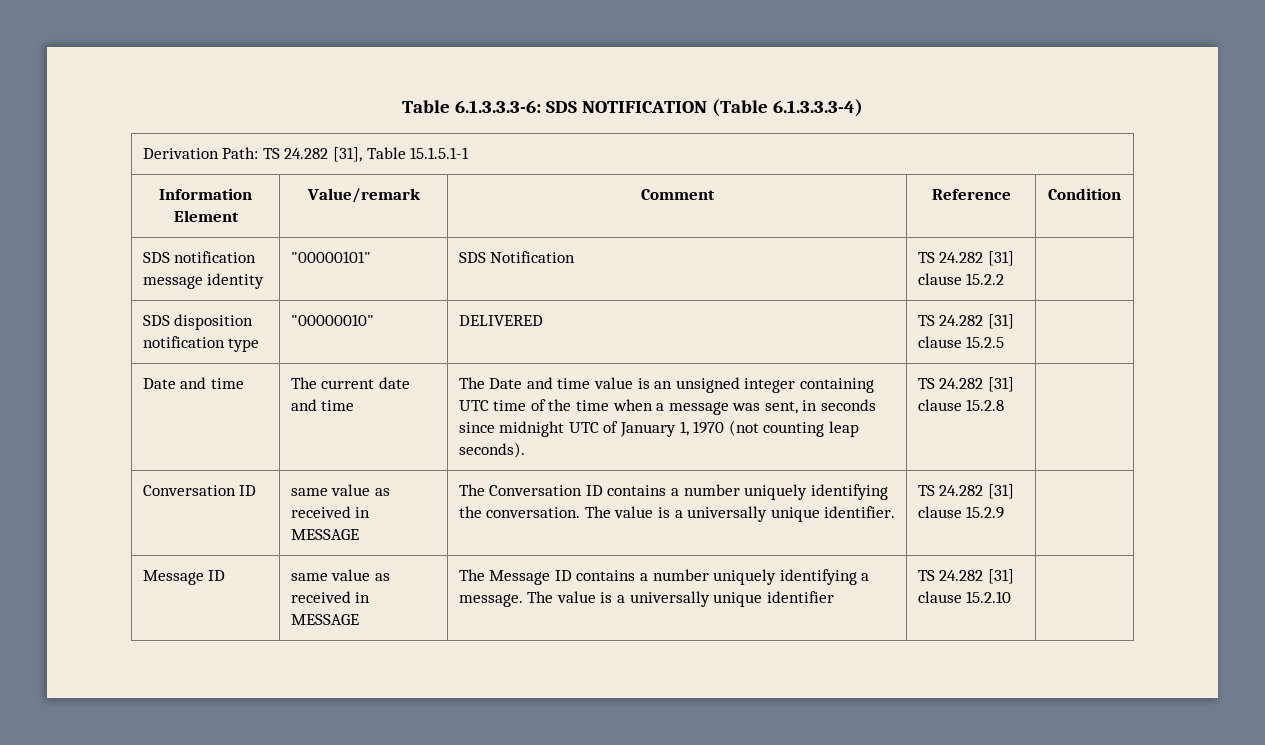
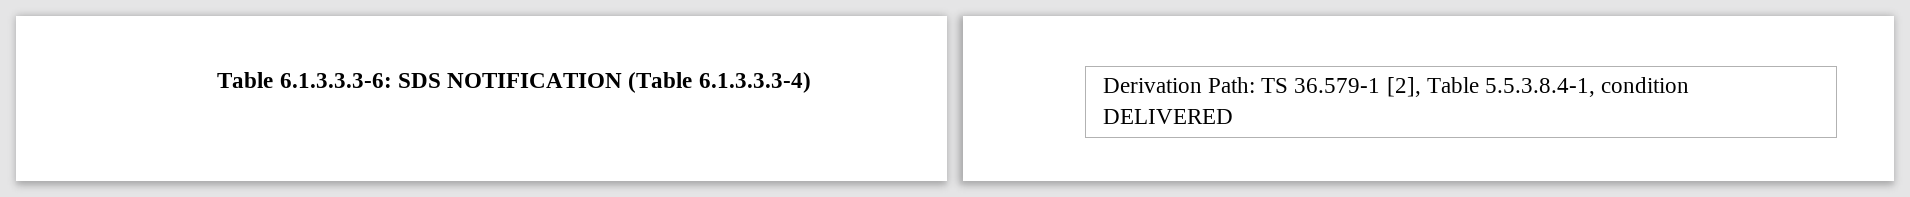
[284,147,470,162] [159,188,252,200] [173,210,239,222] [306,188,421,203] [640,189,715,200] [931,189,1011,200] [1048,188,1121,200] [142,251,257,263] [142,273,265,289] [290,251,371,263] [458,251,576,263] [917,251,1014,266] [917,273,1005,285] [142,314,254,330] [142,336,260,352] [290,314,374,326] [458,315,543,326] [917,314,1014,329] [917,336,1005,348] [142,377,244,389] [290,377,410,389] [290,399,355,411] [458,377,874,393] [458,399,877,415] [458,420,859,437] [458,442,525,458] [917,377,1014,392] [917,399,1005,411] [142,485,257,496] [290,484,390,496] [290,506,371,518] [290,529,359,540] [458,484,888,500] [458,506,896,522] [917,484,1014,499] [917,506,1005,519] [142,570,226,585] [290,569,390,581] [290,591,371,603] [290,614,359,625] [458,569,870,585] [458,591,834,607] [917,569,1014,584] [917,591,1012,603] 24.282 [31], Table 15.1.5.1-1 // Information Element | Value/remark | Comment | Reference | Condition // SDS notification message identity | "00000101" | SDS Notification | TS 24.282 [31] clause 15.2.2 | // SDS disposition notification type | "00000010" | DELIVERED | TS 24.282 [31] clause 15.2.5 | // Date and time | The current date and time | The Date and time value is an unsigned integer containing UTC time of the time when a message was sent, in seconds since midnight UTC of January 1, 1970 (not counting leap seconds). | TS 24.282 [31] clause 15.2.8 | // Conversation ID | same value as received in MESSAGE | The Conversation ID contains a number uniquely identifying the conversation. The value is a universally unique identifier. | TS 24.282 [31] clause 15.2.9 | // Message ID | same value as received in MESSAGE | The Message ID contains a number uniquely identifying a message. The value is a universally unique identifier | TS 24.282 [31] clause 15.2.10 | -> [1294,77,1690,97] [1102,109,1233,124] 36.579-1 [2], Table 5.5.3.8.4-1, condition DELIVERED

